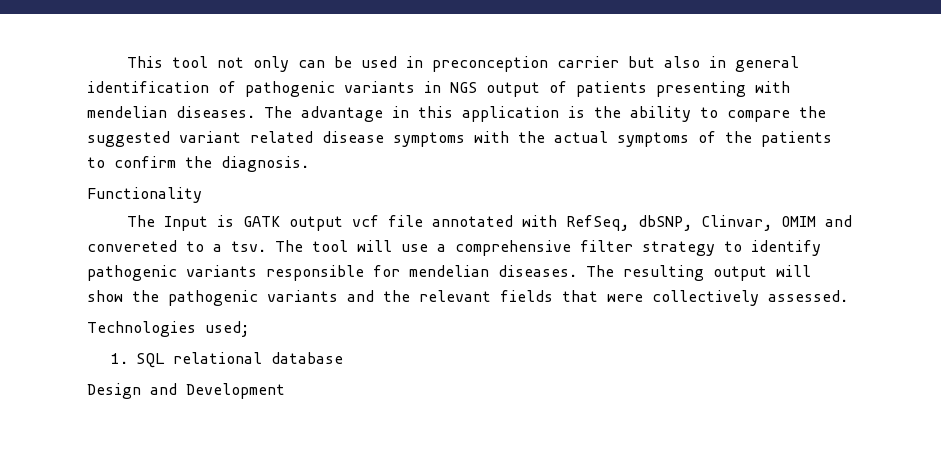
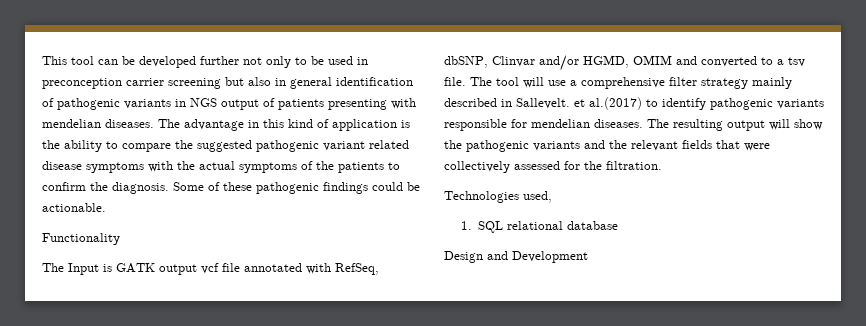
(209, 62) none -> [98,56,239,68] can be developed further
[298,60,326,68] can -> [295,57,307,65] to
(620, 62) none -> [168,78,221,89] screening
(453, 112) none -> [288,119,329,128] kind of
(170, 139) none -> [256,140,319,152] pathogenic
(309, 164) none -> [173,182,420,194] [42,203,106,212] Some of these pathogenic findings could be actionable.
[701,215,773,231] Clinvar, -> [492,55,629,71] Clinvar and/or HGMD,
[87,240,177,252] convereted -> [701,56,757,67] converted
[231,241,266,252] tsv. -> [788,57,805,67] [444,77,466,86] tsv file.
(715, 248) none -> [752,77,792,89] [444,97,642,110] mainly described in Sallevelt. et al.(2017)
[768,290,848,302] assessed. -> [514,161,662,170] assessed for the filtration.
[205,321,249,337] used; -> [523,191,552,203] used,

